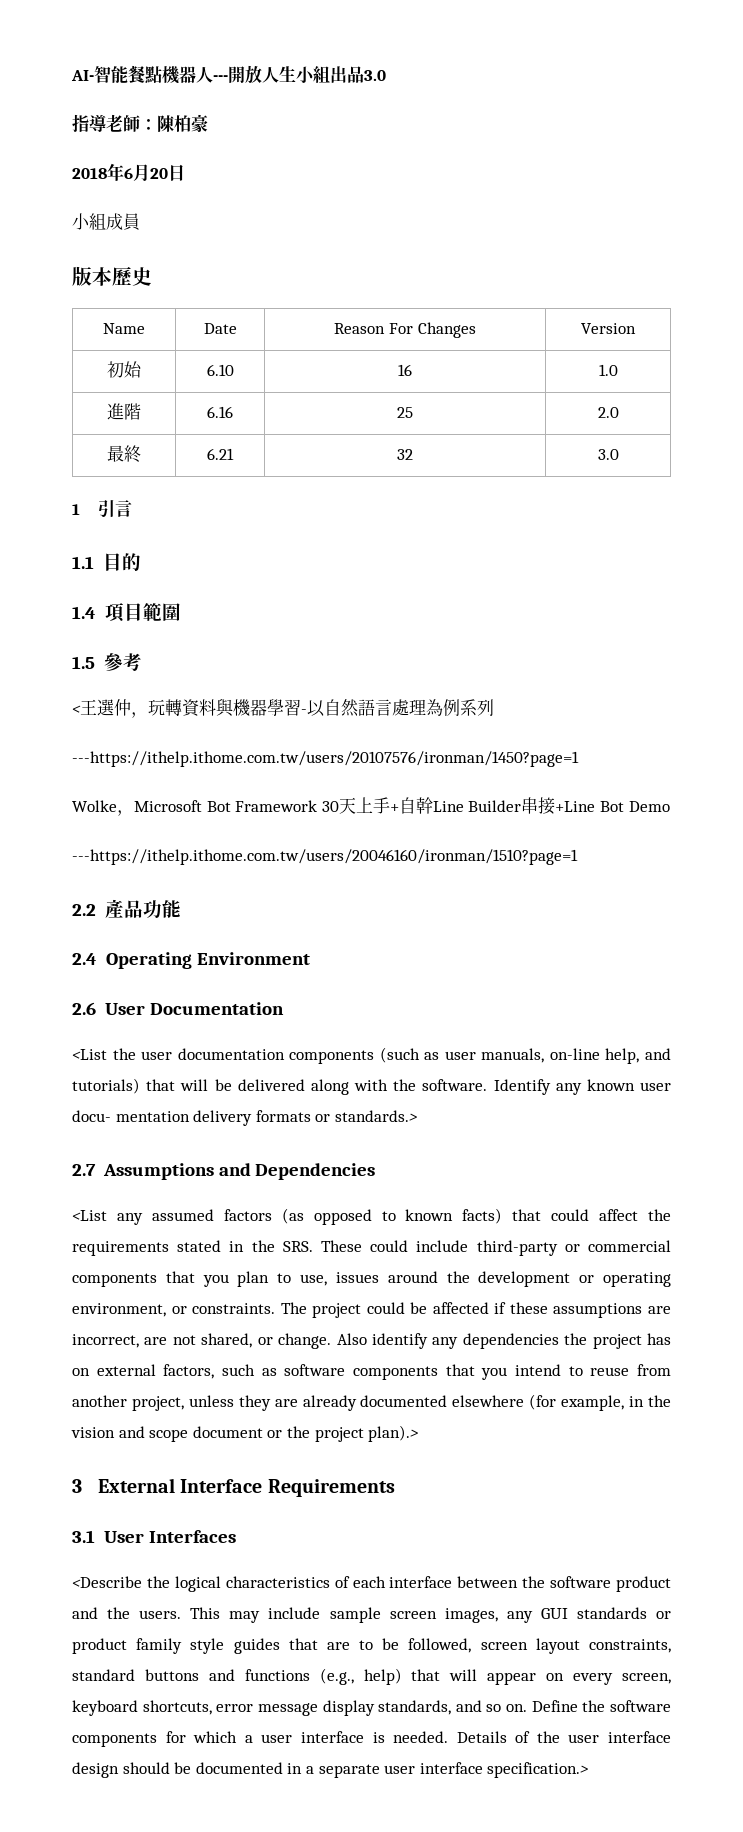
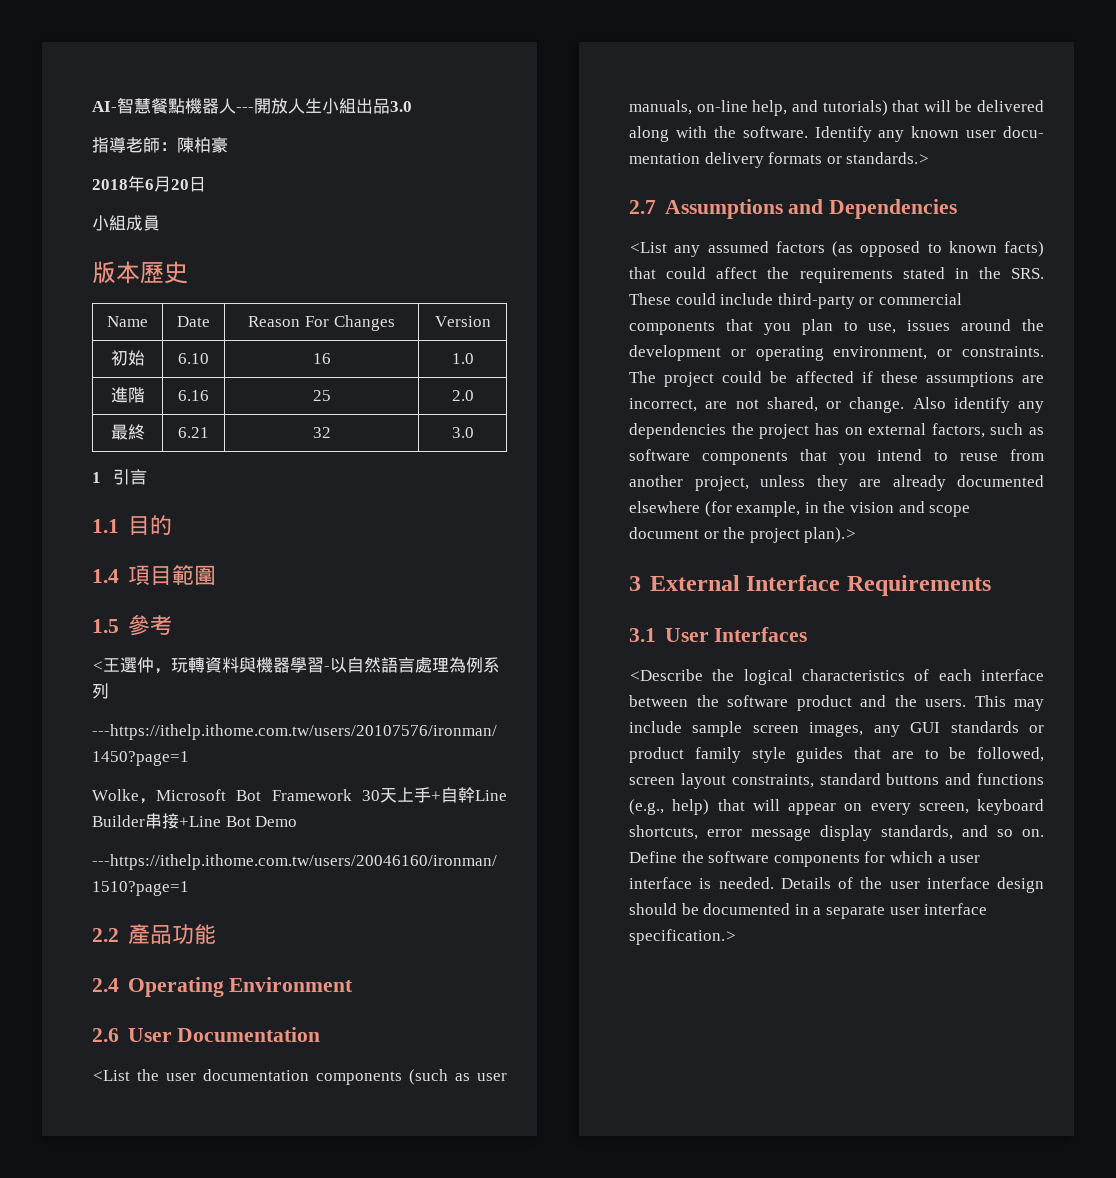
[111,66,128,83] 能 -> [134,98,151,114] 慧

